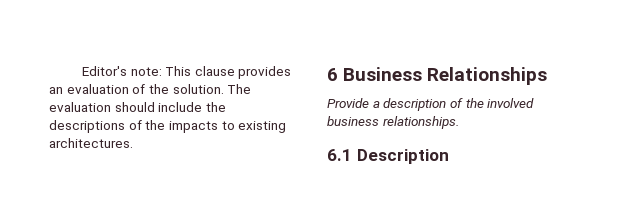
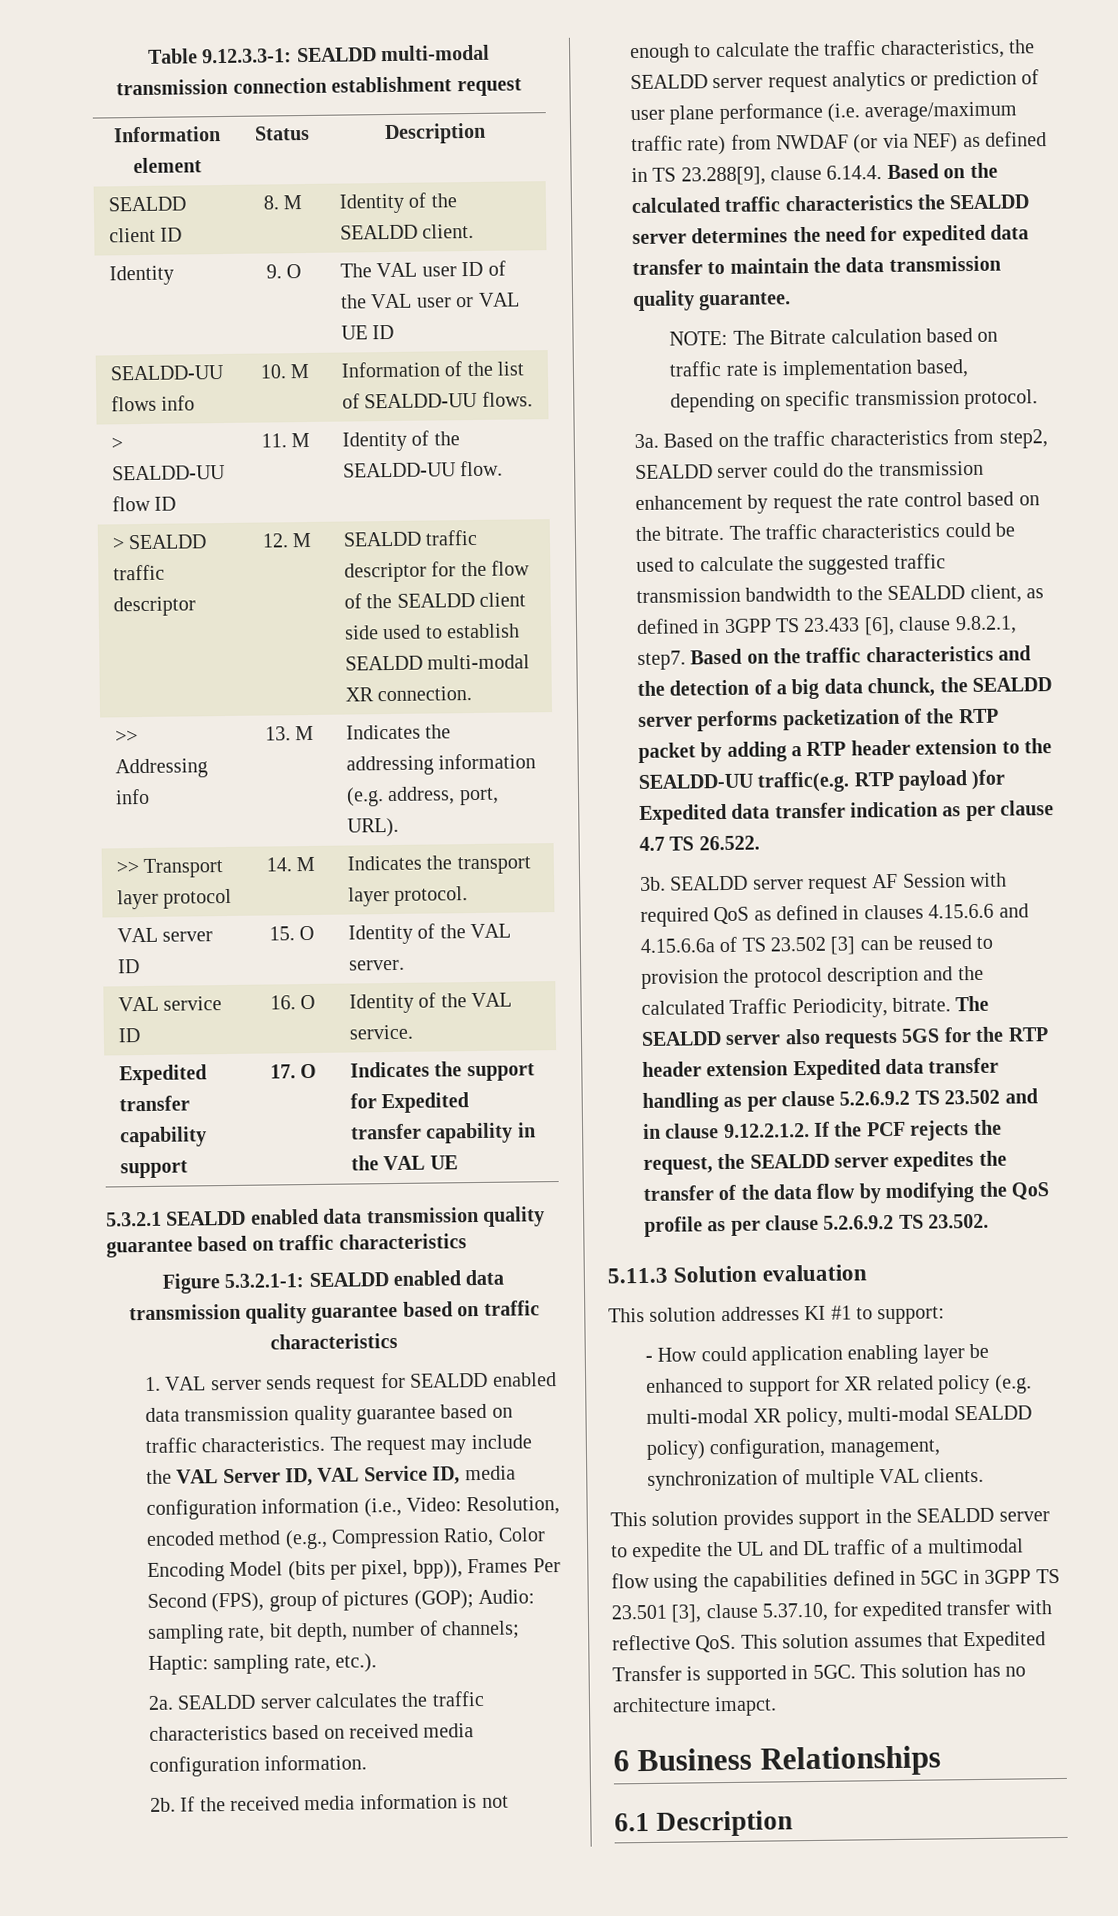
[81,66,292,79] [49,84,252,94] [49,102,226,112] [49,120,287,133] [49,138,133,148] [327,67,548,85] [327,98,535,111] [327,116,459,129] Editor's note: This clause provides an evaluation of the solution. The evaluation should include the descriptions of the impacts to existing architectures. // 6 Business Relationships // Provide a description of the involved business relationships. -> [147,44,491,64] [116,76,522,97] [112,126,221,143] [132,157,202,174] [254,125,310,141] [384,122,486,145] [107,196,186,212] [108,227,183,243] [262,195,303,210] [338,192,457,214] [339,223,475,240] [108,265,174,286] [265,264,302,279] [339,260,506,278] [339,292,520,309] [340,324,395,340] [109,364,225,381] [110,395,196,412] [259,363,310,379] [340,361,525,378] [341,391,533,409] [110,437,123,450] [111,464,226,481] [111,495,177,512] [260,432,311,448] [341,430,460,452] [342,460,504,478] [111,534,208,550] [112,564,165,581] [112,596,196,617] [261,532,313,548] [342,529,479,547] [343,560,531,583] [343,592,527,609] [343,623,521,640] [344,654,531,671] [344,686,473,702] [114,730,138,743] [114,758,208,779] [114,788,150,805] [264,725,315,741] [345,724,452,740] [345,753,537,776] [345,786,499,807] [346,817,399,838] [115,858,225,878] [116,888,233,910] [265,856,316,872] [346,855,531,875] [347,886,469,907] [116,927,214,943] [116,959,140,974] [268,925,315,941] [347,923,512,945] [348,959,405,971] [117,996,223,1012] [117,1028,140,1043] [269,994,316,1010] [348,992,513,1014] [348,1024,413,1040] [118,1064,207,1086] [118,1095,190,1112] [119,1126,207,1148] [119,1160,188,1179] [269,1063,318,1079] [349,1061,535,1082] [349,1092,470,1114] [349,1122,536,1144] [350,1155,458,1171] [106,1206,545,1227] [106,1233,467,1258] [161,1269,505,1294] [128,1300,540,1324] [270,1332,398,1350] [144,1372,557,1394] [144,1403,513,1426] [144,1434,532,1456] [145,1465,516,1487] [145,1496,561,1521] [145,1527,546,1550] [146,1558,561,1583] [146,1589,536,1613] [147,1620,521,1645] [147,1653,377,1676] [147,1690,485,1711] [148,1723,475,1742] [148,1754,368,1777] [149,1793,509,1812] [628,39,1036,64] [629,69,1040,93] [629,101,1018,125] [630,131,1047,156] [630,162,998,186] [630,194,1031,214] [631,224,1030,246] [631,255,1001,276] [631,290,792,312] [669,327,999,346] [669,359,970,381] [670,389,1039,413] [633,428,1048,449] [634,460,984,480] [634,491,1040,514] [634,522,1016,542] [635,553,946,575] [635,584,1045,604] [635,615,1017,636] [636,645,1032,671] [636,677,1052,700] [637,708,999,732] [637,738,1052,764] [637,769,1007,793] [638,800,1055,826] [638,835,760,852] [639,872,1008,895] [639,903,1029,928] [639,935,993,955] [640,965,984,990] [640,995,990,1019] [640,1026,1049,1049] [641,1057,1000,1081] [641,1088,1038,1114] [642,1119,1002,1141] [642,1150,1007,1176] [642,1181,1049,1204] [643,1213,990,1238] [607,1264,868,1284] [608,1305,946,1325] [644,1343,990,1366] [645,1374,1032,1397] [645,1405,1033,1428] [645,1437,941,1460] [646,1467,985,1491] [610,1507,1050,1531] [611,1538,1024,1563] [611,1569,1060,1593] [611,1599,1052,1623] [612,1631,1047,1653] [612,1662,1027,1686] [612,1696,778,1717] [613,1745,941,1777] Table 9.12.3.3-1: SEALDD multi-modal transmission connection establishment request // Information element | Status | Description // SEALDD client ID | 8. M | Identity of the SEALDD client. // Identity | 9. O | The VAL user ID of the VAL user or VAL UE ID // SEALDD-UU flows info | 10. M | Information of the list of SEALDD-UU flows. // > SEALDD-UU flow ID | 11. M | Identity of the SEALDD-UU flow. // > SEALDD traffic descriptor | 12. M | SEALDD traffic descriptor for the flow of the SEALDD client side used to establish SEALDD multi-modal XR connection. // >> Addressing info | 13. M | Indicates the addressing information (e.g. address, port, URL). // >> Transport layer protocol | 14. M | Indicates the transport layer protocol. // VAL server ID | 15. O | Identity of the VAL server. // VAL service ID | 16. O | Identity of the VAL service. // Expedited transfer capability support | 17. O | Indicates the support for Expedited transfer capability in the VAL UE // 5.3.2.1 SEALDD enabled data transmission quality guarantee based on traffic characteristics // Figure 5.3.2.1-1: SEALDD enabled data transmission quality guarantee based on traffic characteristics // 1. VAL server sends request for SEALDD enabled data transmission quality guarantee based on traffic characteristics. The request may include the VAL Server ID, VAL Service ID, media configuration information (i.e., Video: Resolution, encoded method (e.g., Compression Ratio, Color Encoding Model (bits per pixel, bpp)), Frames Per Second (FPS), group of pictures (GOP); Audio: sampling rate, bit depth, number of channels; Haptic: sampling rate, etc.). // 2a. SEALDD server calculates the traffic characteristics based on received media configuration information. // 2b. If the received media information is not enough to calculate the traffic characteristics, the SEALDD server request analytics or prediction of user plane performance (i.e. average/maximum traffic rate) from NWDAF (or via NEF) as defined in TS 23.288[9], clause 6.14.4. Based on the calculated traffic characteristics the SEALDD server determines the need for expedited data transfer to maintain the data transmission quality guarantee. // NOTE: The Bitrate calculation based on traffic rate is implementation based, depending on specific transmission protocol. // 3a. Based on the traffic characteristics from step2, SEALDD server could do the transmission enhancement by request the rate control based on the bitrate. The traffic characteristics could be used to calculate the suggested traffic transmission bandwidth to the SEALDD client, as defined in 3GPP TS 23.433 [6], clause 9.8.2.1, step7. Based on the traffic characteristics and the detection of a big data chunck, the SEALDD server performs packetization of the RTP packet by adding a RTP header extension to the SEALDD-UU traffic(e.g. RTP payload )for Expedited data transfer indication as per clause 4.7 TS 26.522. // 3b. SEALDD server request AF Session with required QoS as defined in clauses 4.15.6.6 and 4.15.6.6a of TS 23.502 [3] can be reused to provision the protocol description and the calculated Traffic Periodicity, bitrate. The SEALDD server also requests 5GS for the RTP header extension Expedited data transfer handling as per clause 5.2.6.9.2 TS 23.502 and in clause 9.12.2.1.2. If the PCF rejects the request, the SEALDD server expedites the transfer of the data flow by modifying the QoS profile as per clause 5.2.6.9.2 TS 23.502. // 5.11.3 Solution evaluation // This solution addresses KI #1 to support: // - How could application enabling layer be enhanced to support for XR related policy (e.g. multi-modal XR policy, multi-modal SEALDD policy) configuration, management, synchronization of multiple VAL clients. // This solution provides support in the SEALDD server to expedite the UL and DL traffic of a multimodal flow using the capabilities defined in 5GC in 3GPP TS 23.501 [3], clause 5.37.10, for expedited transfer with reflective QoS. This solution assumes that Expedited Transfer is supported in 5GC. This solution has no architecture imapct. // 6 Business Relationships

